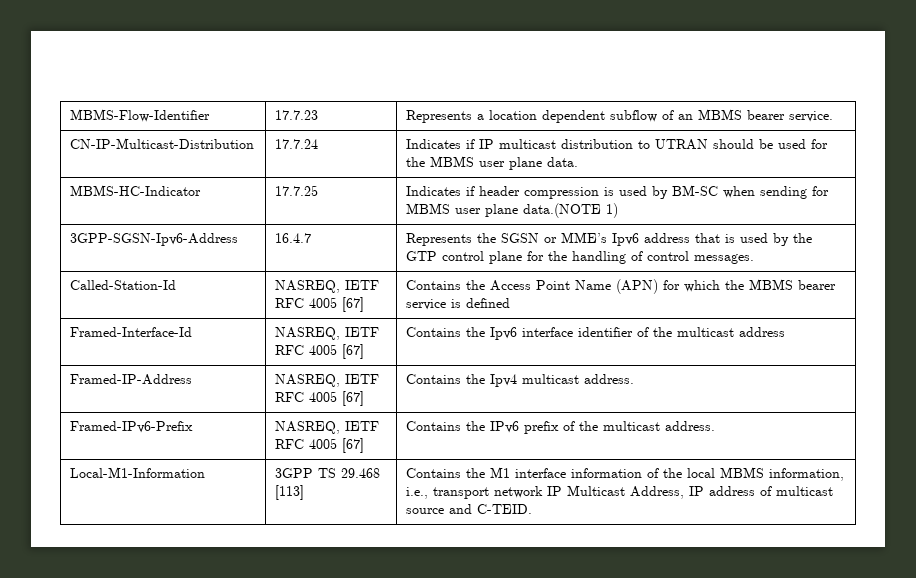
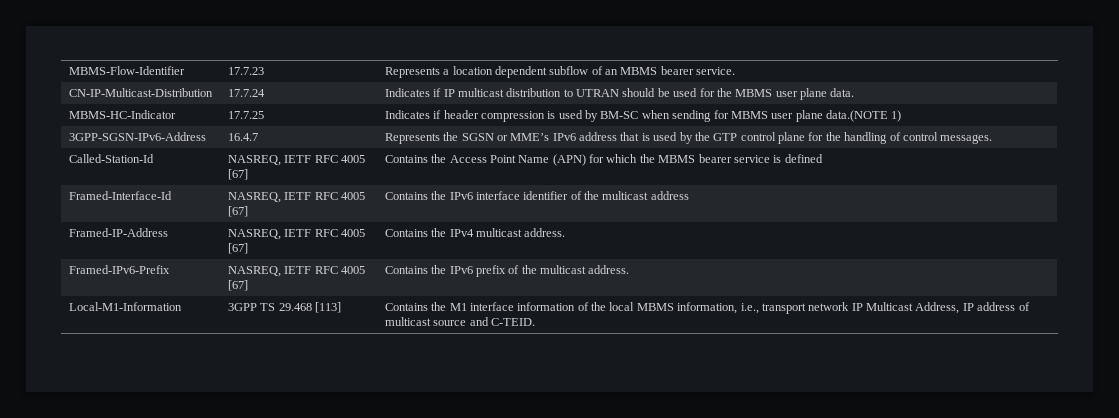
[70,233,239,246] 3GPP-SGSN-Ipv6-Address -> [68,132,206,141] 3GPP-SGSN-IPv6-Address
[612,233,640,246] Ipv6 -> [552,133,576,141] IPv6
[490,327,518,340] Ipv6 -> [449,192,473,200] IPv6
[490,374,518,387] Ipv4 -> [449,229,474,237] IPv4

